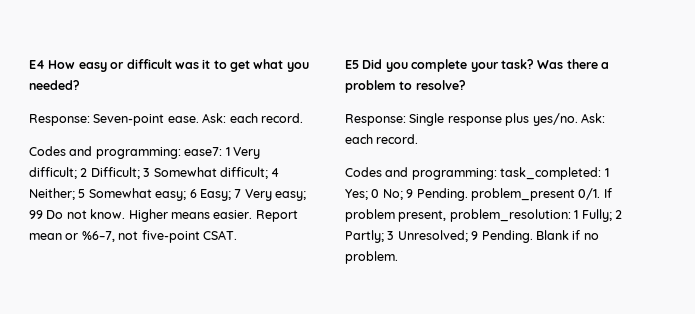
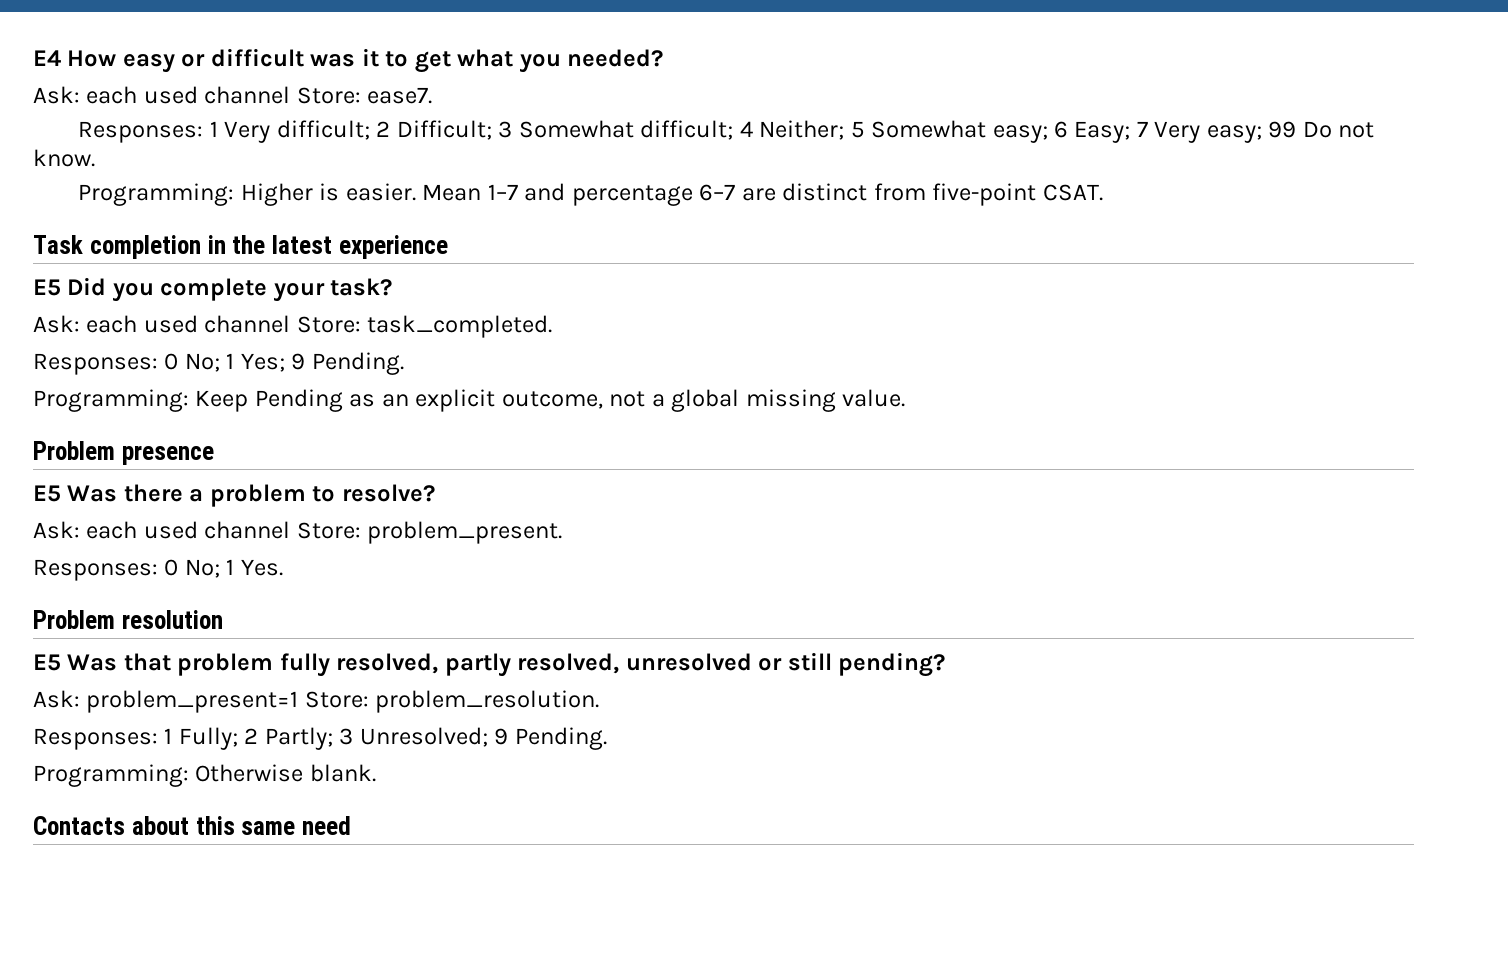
[29,113,303,126] [29,146,223,159] Response: Seven-point ease. Ask: each record. // Codes and programming: ease7: -> [33,86,433,104] [78,121,204,143] Ask: each used channel Store: ease7. // Responses:
[128,209,298,222] [29,230,237,243] Higher means easier. Report mean or %6–7, not five-point CSAT. -> [78,183,1103,206] [33,235,448,259] // Programming: Higher is easier. Mean 1–7 and percentage 6–7 are distinct from five-point CSAT. // Task completion in the latest experience
(534, 64) none -> [33,315,553,338] [33,352,404,375] [33,389,906,412] [33,441,214,465] [33,485,61,502] // Ask: each used channel Store: task_completed. // Responses: 0 No; 1 Yes; 9 Pending. // Programming: Keep Pending as an explicit outcome, not a global missing value. // Problem presence // E5
[345,113,605,126] [345,134,419,144] [345,167,609,180] [345,188,612,201] [345,209,571,222] Response: Single response plus yes/no. Ask: each record. // Codes and programming: task_completed: 1 Yes; 0 No; 9 Pending. problem_present 0/1. If problem present, problem_resolution: -> [33,521,563,544] [33,559,283,581] [33,610,223,629] [33,652,946,677] [33,690,600,713] [33,728,158,750] Ask: each used channel Store: problem_present. // Responses: 0 No; 1 Yes. // Problem resolution // E5 Was that problem fully resolved, partly resolved, unresolved or still pending? // Ask: problem_present=1 Store: problem_resolution. // Responses:
[535,230,599,240] [345,251,398,264] Blank if no problem. -> [33,764,376,787] [33,816,351,835] // Programming: Otherwise blank. // Contacts about this same need

